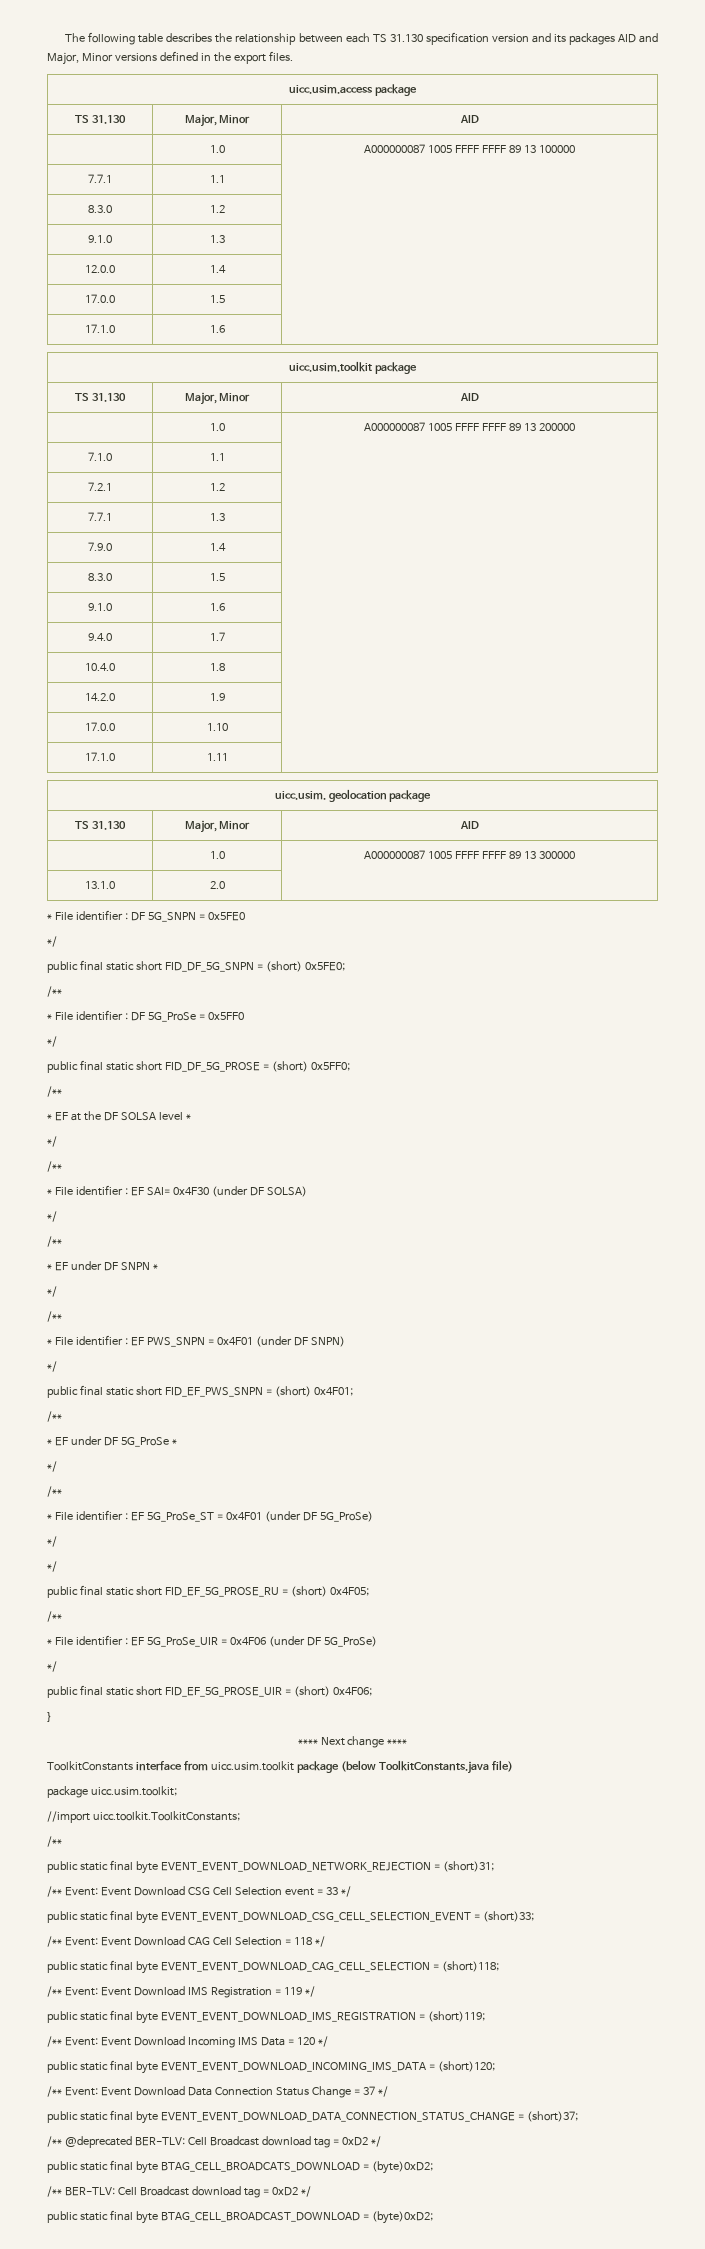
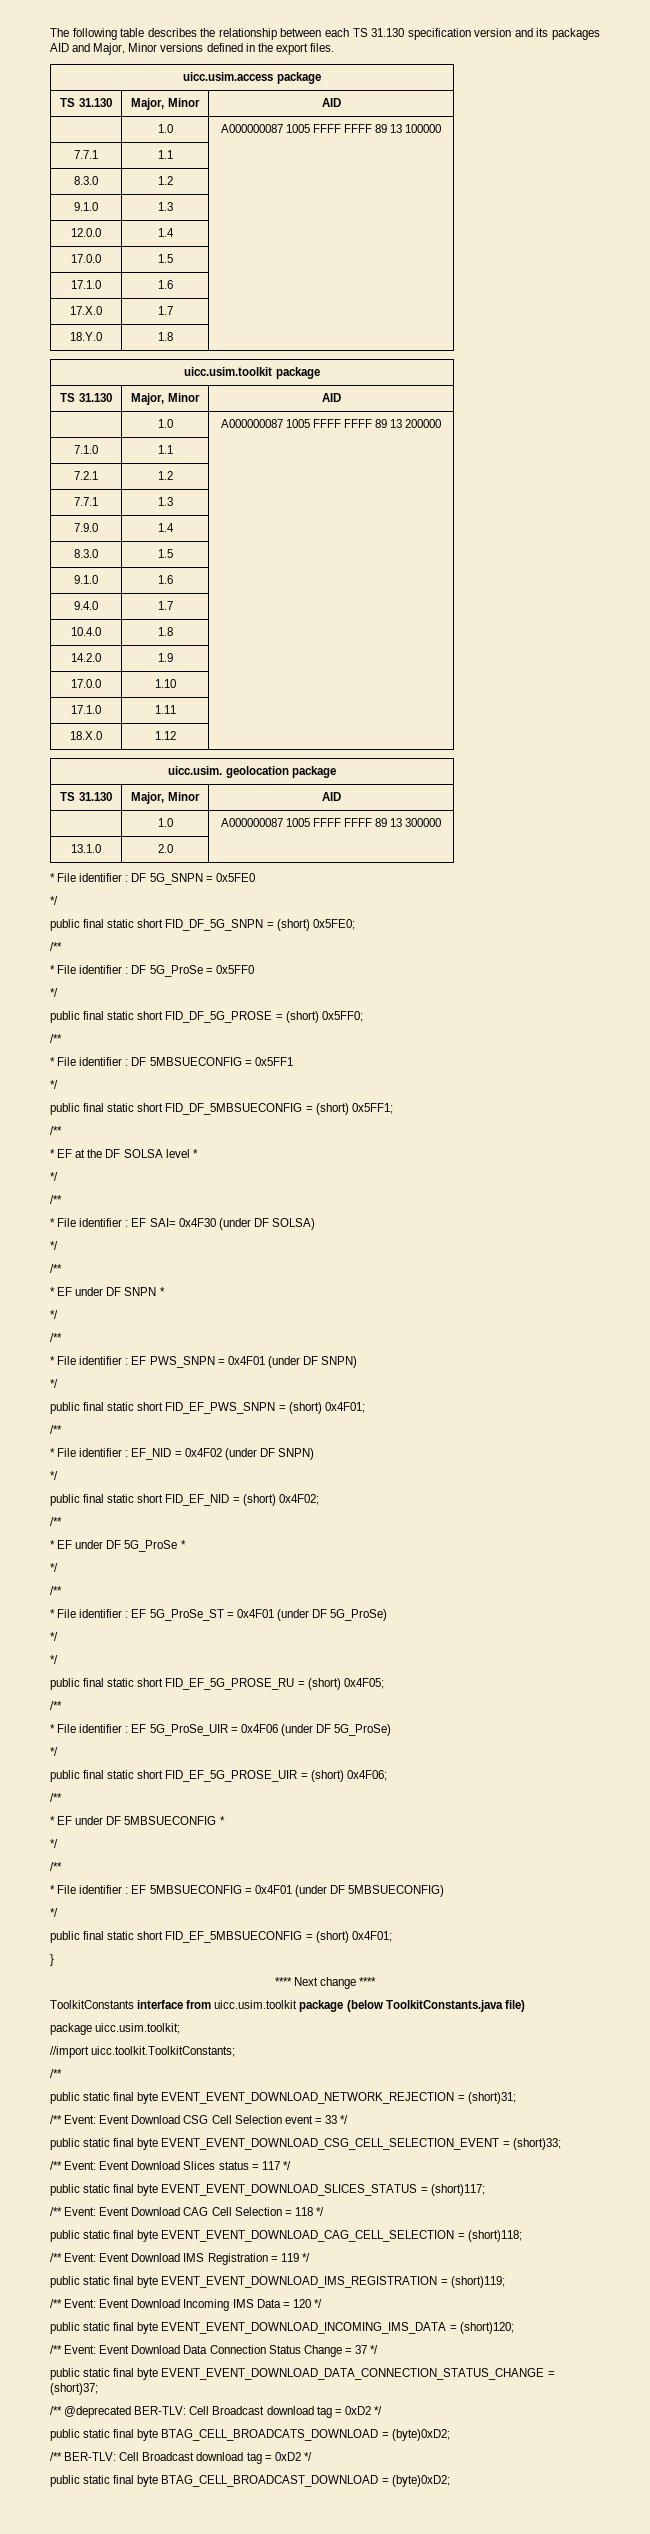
(225, 329) none -> [70,306,102,315] [157,306,173,315] [70,332,102,341] [157,332,173,341] // 17.X.0 | 1.7 | // 18.Y.0 | 1.8 |
(228, 757) none -> [70,731,102,740] [154,731,176,740] // 18.X.0 | 1.12 |
(62, 1091) none -> [50,1057,293,1066] [50,1080,58,1089] [50,1103,393,1115] [50,1126,62,1135] // * File identifier : DF 5MBSUECONFIG = 0x5FF1 // */ // public final static short FID_DF_5MBSUECONFIG = (short) 0x5FF1; // /**
(62, 1416) none -> [50,1448,314,1460] [50,1471,58,1480] [50,1494,319,1506] [50,1517,62,1526] // * File identifier : EF_NID = 0x4F02 (under DF SNPN) // */ // public final static short FID_EF_NID = (short) 0x4F02; // /**
(372, 1691) none -> [50,1793,62,1802] [50,1816,225,1825] [50,1839,58,1848] [50,1862,62,1871] [50,1885,445,1897] [50,1908,58,1917] [50,1931,392,1943] // /** // * EF under DF 5MBSUECONFIG * // */ // /** // * File identifier : EF 5MBSUECONFIG = 0x4F01 (under DF 5MBSUECONFIG) // */ // public final static short FID_EF_5MBSUECONFIG = (short) 0x4F01;
(534, 1916) none -> [50,2161,291,2170] [50,2184,485,2196] // /** Event: Event Download Slices status = 117 */ // public static final byte EVENT_EVENT_DOWNLOAD_SLICES_STATUS = (short)117;

